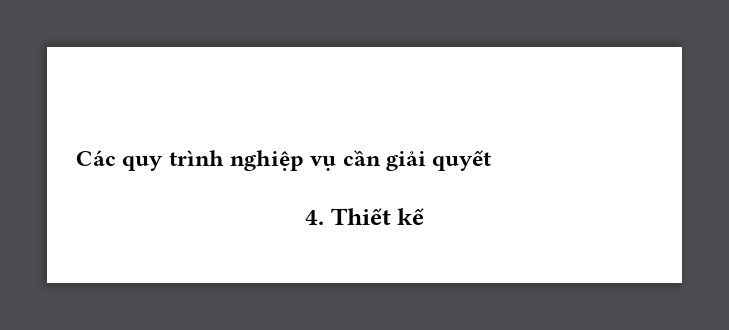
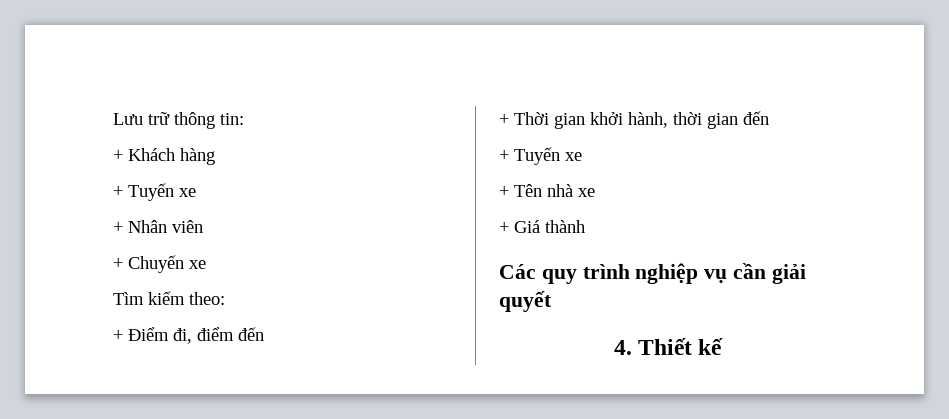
(76, 158) none -> [113,112,244,129] [113,148,215,165] [113,183,196,201] [113,220,203,233] [113,255,206,273] [113,291,225,305] [113,327,264,344] [499,111,769,129] [499,147,582,165] [499,184,595,197] [499,220,585,233] Lưu trữ thông tin: // + Khách hàng // + Tuyến xe // + Nhân viên // + Chuyến xe // Tìm kiếm theo: // + Điểm đi, điểm đến // + Thời gian khởi hành, thời gian đến // + Tuyến xe // + Tên nhà xe // + Giá thành //

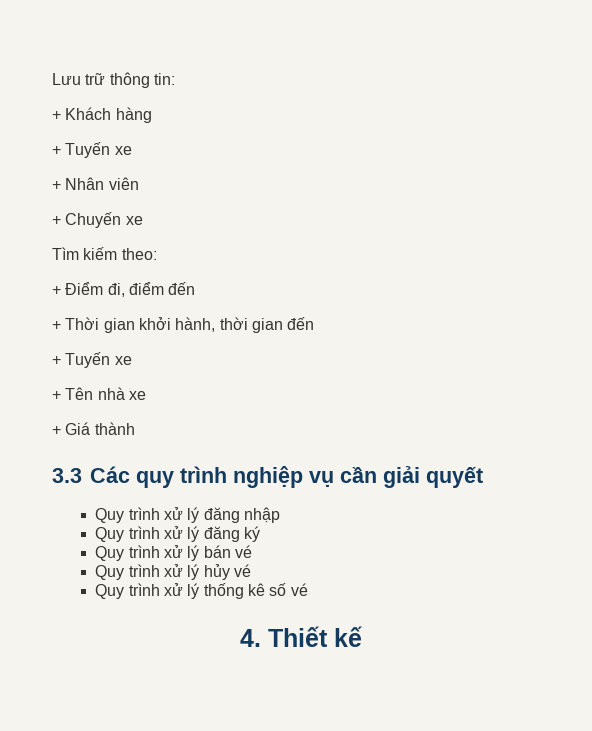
(585, 226) none -> [52,468,82,483] 3.3
(552, 301) none -> [95,507,281,523] [95,526,261,542] [95,545,253,561] [95,564,252,580] [95,583,308,599] // Quy trình xử lý đăng nhập // Quy trình xử lý đăng ký // Quy trình xử lý bán vé // Quy trình xử lý hủy vé // Quy trình xử lý thống kê số vé

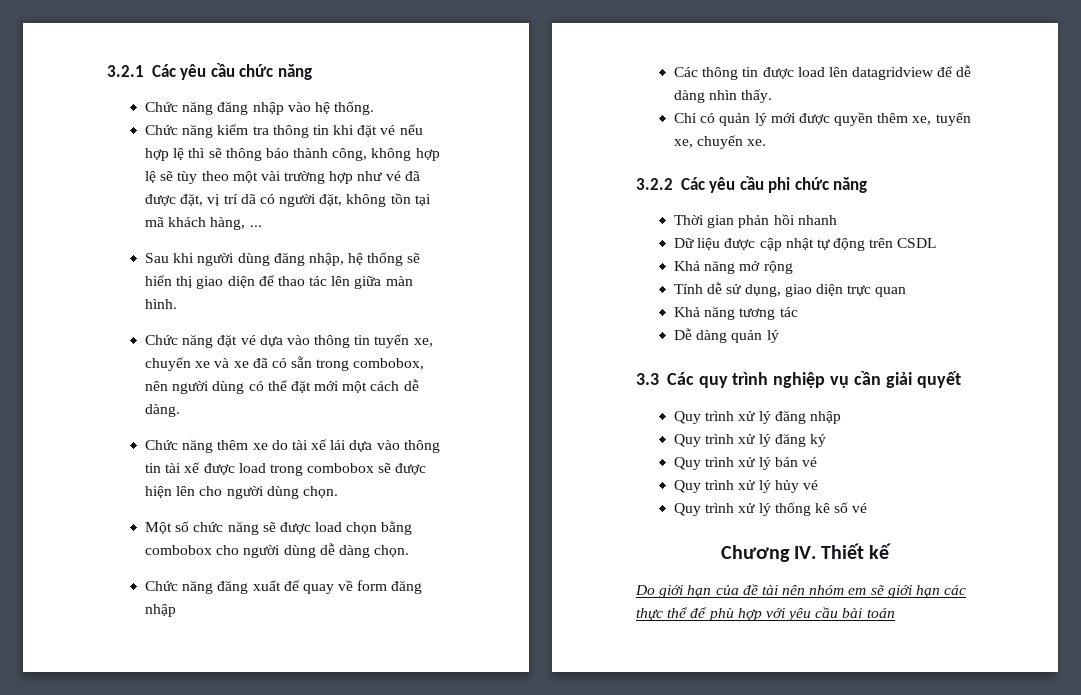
[52,72,175,88] [52,107,152,123] [52,142,132,158] [52,177,139,190] [52,212,143,228] [52,247,157,260] [52,282,196,297] [52,317,315,333] [52,352,132,368] [52,387,146,400] [52,422,135,435] Lưu trữ thông tin: // + Khách hàng // + Tuyến xe // + Nhân viên // + Chuyến xe // Tìm kiếm theo: // + Điểm đi, điểm đến // + Thời gian khởi hành, thời gian đến // + Tuyến xe // + Tên nhà xe // + Giá thành -> [107,63,312,80] [144,101,375,115] [144,124,423,138] [144,148,440,161] [144,171,420,184] [144,193,431,207] [144,217,262,230] [144,252,421,266] [144,275,413,289] [144,299,177,309] [144,334,433,348] [144,356,425,371] [144,379,419,394] [144,404,180,417] [144,439,440,453] [144,462,427,476] [144,486,338,499] [144,521,413,535] [144,543,410,558] [144,580,423,594] [144,604,176,617] [673,65,972,80] [673,89,773,103] [673,112,971,126] [673,135,767,149] [636,176,868,193] [673,214,837,228] [673,238,937,251] [673,260,793,274] [673,282,907,297] [673,306,798,320] [673,328,779,343] 3.2.1 Các yêu cầu chức năng // Chức năng đăng nhập vào hệ thống. // Chức năng kiểm tra thông tin khi đặt vé nếu hợp lệ thì sẽ thông báo thành công, không hợp lệ sẽ tùy theo một vài trường hợp như vé đã được đặt, vị trí dã có người đặt, không tồn tại mã khách hàng, ... // Sau khi người dùng đăng nhập, hệ thống sẽ hiển thị giao diện để thao tác lên giữa màn hình. // Chức năng đặt vé dựa vào thông tin tuyến xe, chuyến xe và xe đã có sẵn trong combobox, nên người dùng có thể đặt mới một cách dễ dàng. // Chức năng thêm xe do tài xế lái dựa vào thông tin tài xế được load trong combobox sẽ được hiện lên cho người dùng chọn. // Một số chức năng sẽ được load chọn bằng combobox cho người dùng dễ dàng chọn. // Chức năng đăng xuất để quay về form đăng nhập // Các thông tin được load lên datagridview để dễ dàng nhìn thấy. // Chỉ có quản lý mới được quyền thêm xe, tuyến xe, chuyến xe. // 3.2.2 Các yêu cầu phi chức năng // Thời gian phản hồi nhanh // Dữ liệu được cập nhật tự động trên CSDL // Khả năng mở rộng // Tính dễ sử dụng, giao diện trực quan // Khả năng tương tác // Dễ dàng quản lý
[240,629,261,647] 4. -> [720,545,816,562] Chương IV.
(362, 636) none -> [635,584,967,598] [636,607,895,621] // Do giới hạn của đề tài nên nhóm em sẽ giới hạn các thực thể để phù hợp với yêu cầu bài toán

